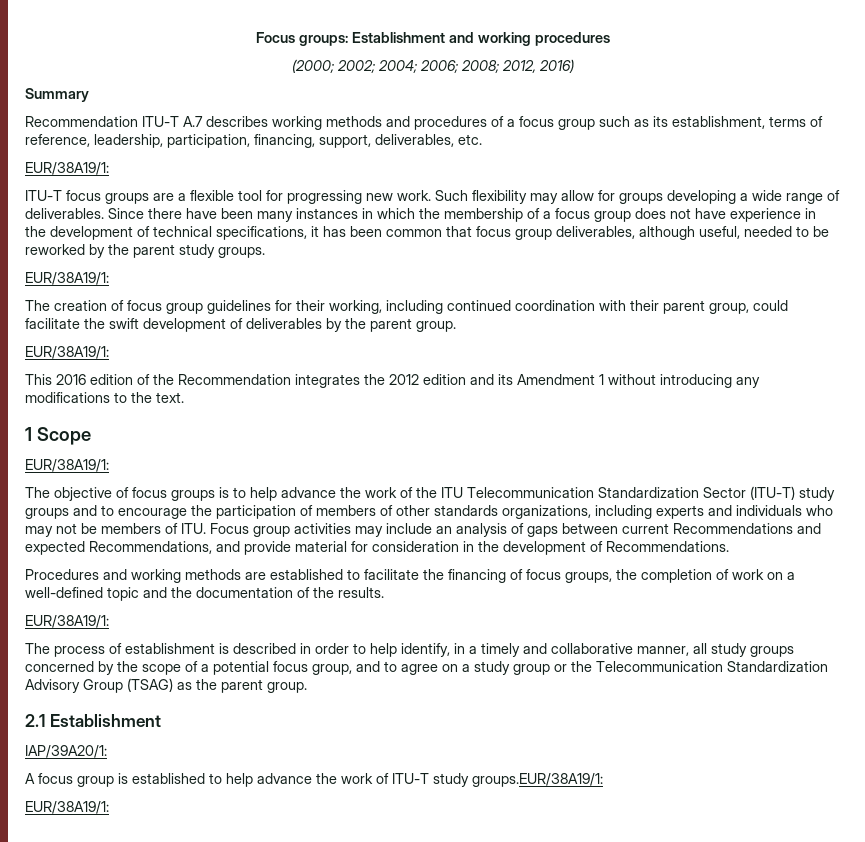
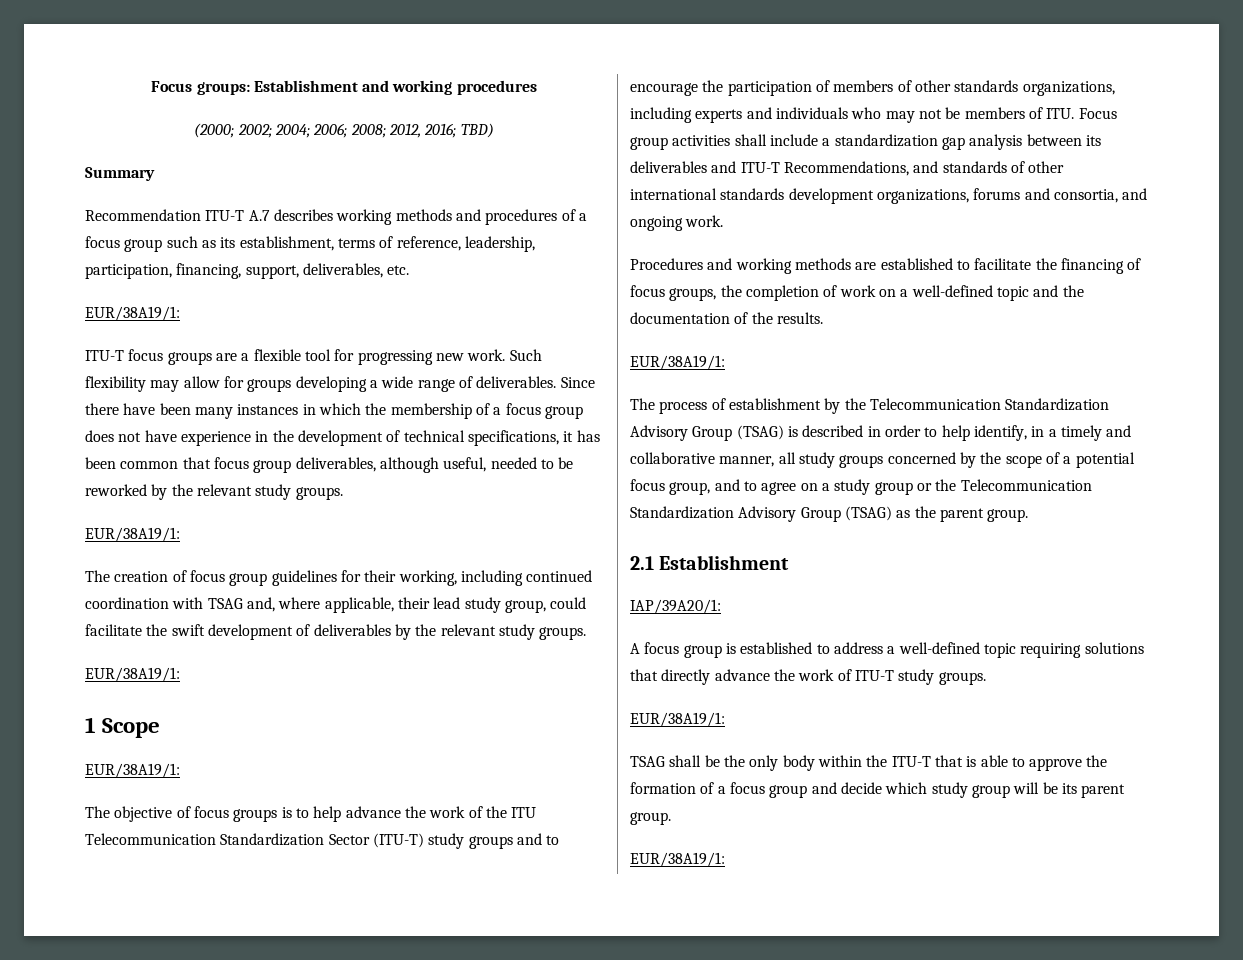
[538,59,574,73] 2016) -> [424,123,494,138] 2016; TBD)
[133,244,175,258] parent -> [196,484,252,496] relevant
[630,300,705,314] their parent -> [207,597,501,613] TSAG and, where applicable, their lead study
[370,318,456,332] [25,346,109,359] [25,374,760,388] [25,392,184,403] parent group. // EUR/38A19/1: // This 2016 edition of the Recommendation integrates the 2012 edition and its Amendment 1 without introducing any modifications to the text. -> [440,624,587,640] [85,667,180,682] relevant study groups. // EUR/38A19/1:
[355,523,821,537] [25,541,729,555] may include an analysis of gaps between current Recommendations and expected Recommendations, and provide material for consideration in the development of Recommendations. -> [734,134,1101,150] [630,161,1065,176] [630,188,1148,204] [630,215,724,231] shall include a standardization gap analysis between its deliverables and ITU-T Recommendations, and standards of other international standards development organizations, forums and consortia, and ongoing work.
(215, 648) none -> [824,398,1110,414] [630,425,784,441] by the Telecommunication Standardization Advisory Group (TSAG)
[226,773,253,787] help -> [833,642,1144,658] [630,669,711,685] address a well-defined topic requiring solutions that directly
[472,773,603,787] [25,801,109,814] groups.EUR/38A19/1: // EUR/38A19/1: -> [938,672,986,685] [630,712,725,727] [630,755,1108,771] [630,782,1126,798] [630,812,671,825] [630,852,725,867] groups. // EUR/38A19/1: // TSAG shall be the only body within the ITU-T that is able to approve the formation of a focus group and decide which study group will be its parent group. // EUR/38A19/1:

